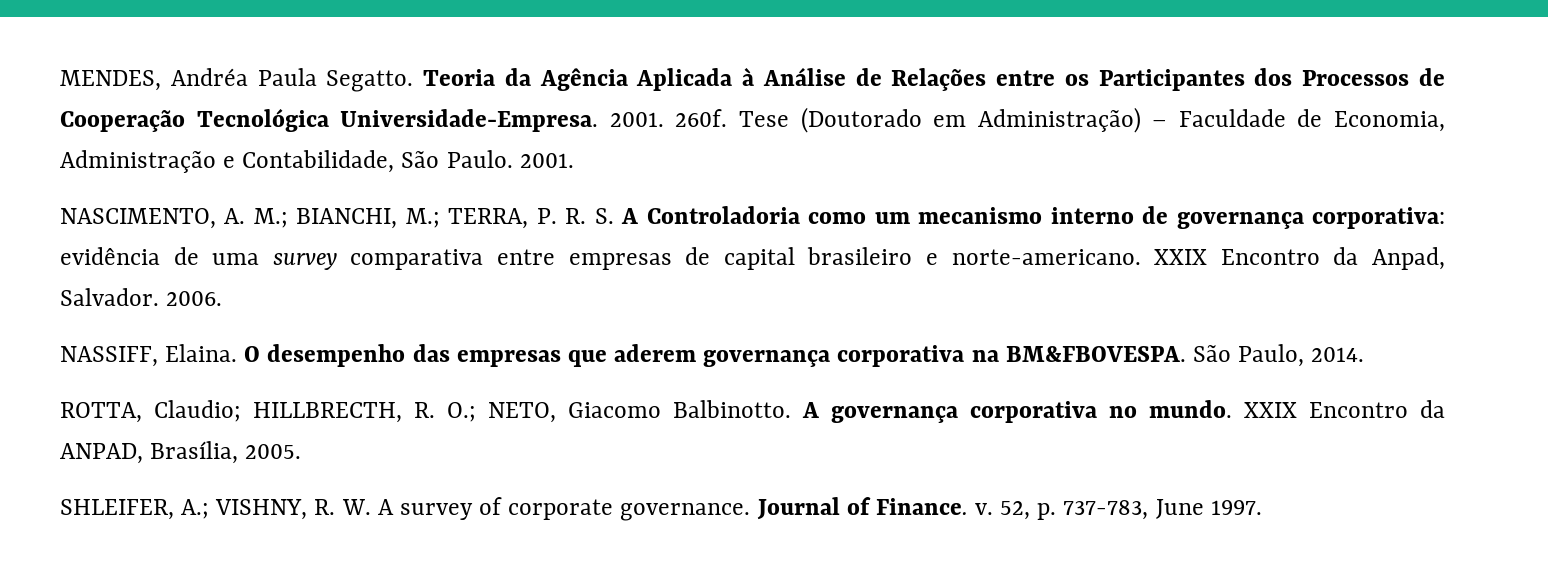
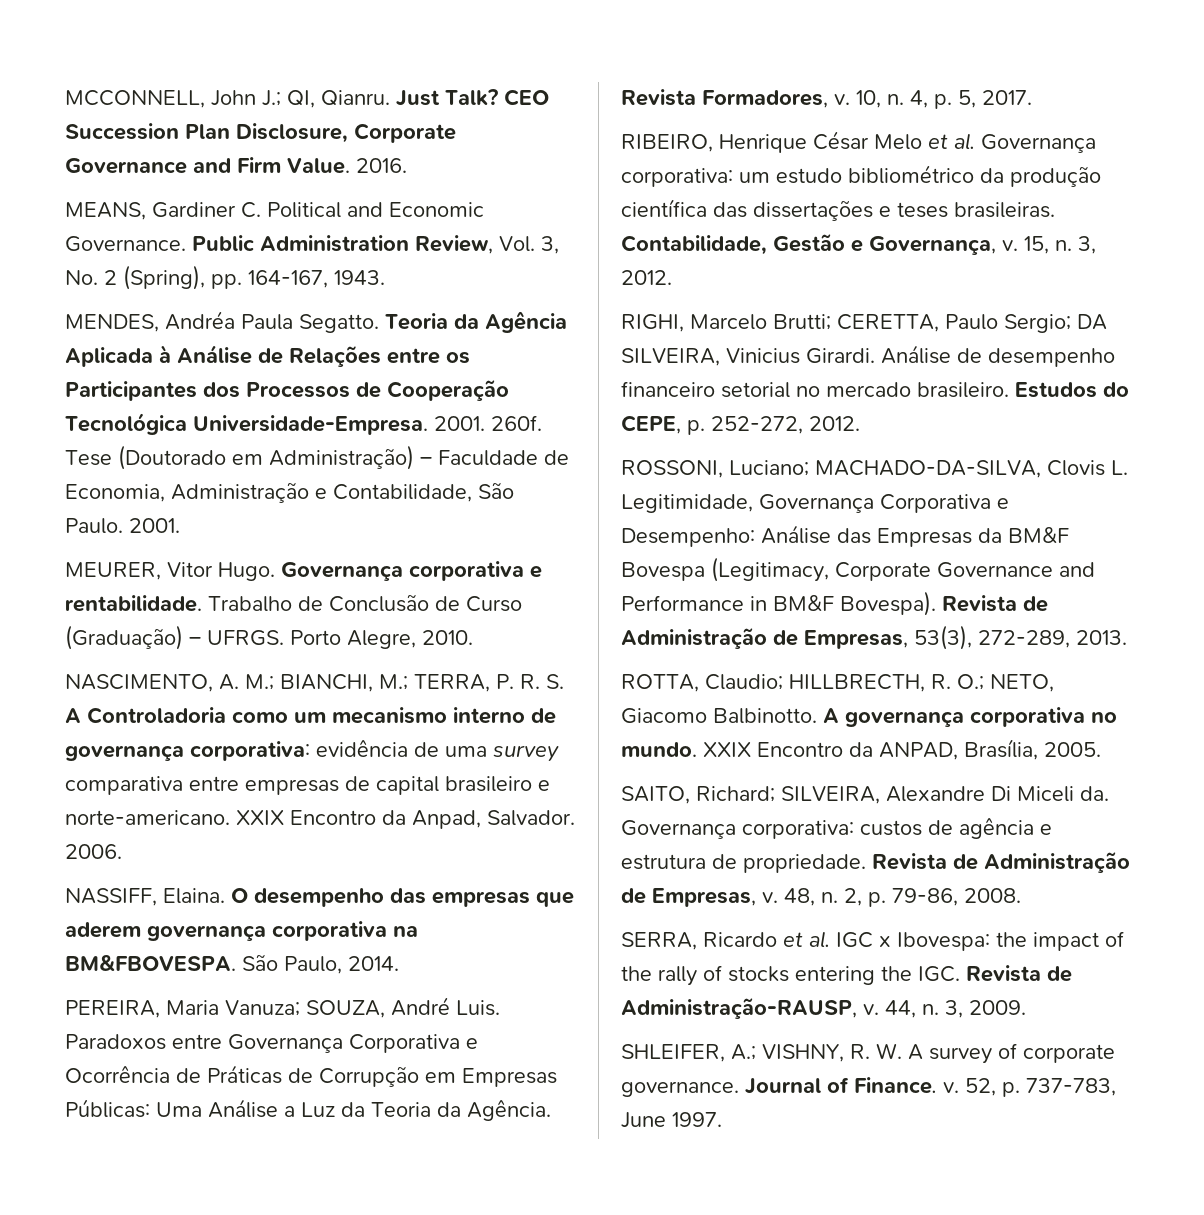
(60, 80) none -> [65,89,549,108] [65,123,456,143] [65,157,407,174] [65,202,484,220] [65,235,559,254] [65,265,385,290] MCCONNELL, John J.; QI, Qianru. Just Talk? CEO Succession Plan Disclosure, Corporate Governance and Firm Value. 2016. // MEANS, Gardiner C. Political and Economic Governance. Public Administration Review, Vol. 3, No. 2 (Spring), pp. 164-167, 1943. //
(574, 160) none -> [65,561,542,581] [65,594,522,612] [65,625,473,650] // MEURER, Vitor Hugo. Governança corporativa e rentabilidade. Trabalho de Conclusão de Curso (Graduação) – UFRGS. Porto Alegre, 2010.
(1365, 354) none -> [65,997,500,1018] [65,1034,478,1053] [65,1065,557,1087] [65,1099,551,1121] [621,89,1032,109] [621,131,1096,153] [621,165,1101,187] [621,199,1055,221] [621,234,1096,255] [621,270,672,285] [621,314,1107,333] [621,345,1115,367] [621,381,1129,398] [621,415,860,435] [621,460,1128,478] [621,494,1009,513] [621,525,1069,547] [621,557,1095,582] [621,591,1048,616] [621,625,1127,650] // PEREIRA, Maria Vanuza; SOUZA, André Luis. Paradoxos entre Governança Corporativa e Ocorrência de Práticas de Corrupção em Empresas Públicas: Uma Análise a Luz da Teoria da Agência. Revista Formadores, v. 10, n. 4, p. 5, 2017. // RIBEIRO, Henrique César Melo et al. Governança corporativa: um estudo bibliométrico da produção científica das dissertações e teses brasileiras. Contabilidade, Gestão e Governança, v. 15, n. 3, 2012. // RIGHI, Marcelo Brutti; CERETTA, Paulo Sergio; DA SILVEIRA, Vinicius Girardi. Análise de desempenho financeiro setorial no mercado brasileiro. Estudos do CEPE, p. 252-272, 2012. // ROSSONI, Luciano; MACHADO-DA-SILVA, Clovis L. Legitimidade, Governança Corporativa e Desempenho: Análise das Empresas da BM&F Bovespa (Legitimacy, Corporate Governance and Performance in BM&F Bovespa). Revista de Administração de Empresas, 53(3), 272-289, 2013.
(302, 451) none -> [621,786,1109,804] [621,818,1052,839] [621,852,1130,873] [621,888,1021,907] [621,931,1124,951] [621,965,1072,986] [621,998,1026,1019] // SAITO, Richard; SILVEIRA, Alexandre Di Miceli da. Governança corporativa: custos de agência e estrutura de propriedade. Revista de Administração de Empresas, v. 48, n. 2, p. 79-86, 2008. // SERRA, Ricardo et al. IGC x Ibovespa: the impact of the rally of stocks entering the IGC. Revista de Administração-RAUSP, v. 44, n. 3, 2009.

